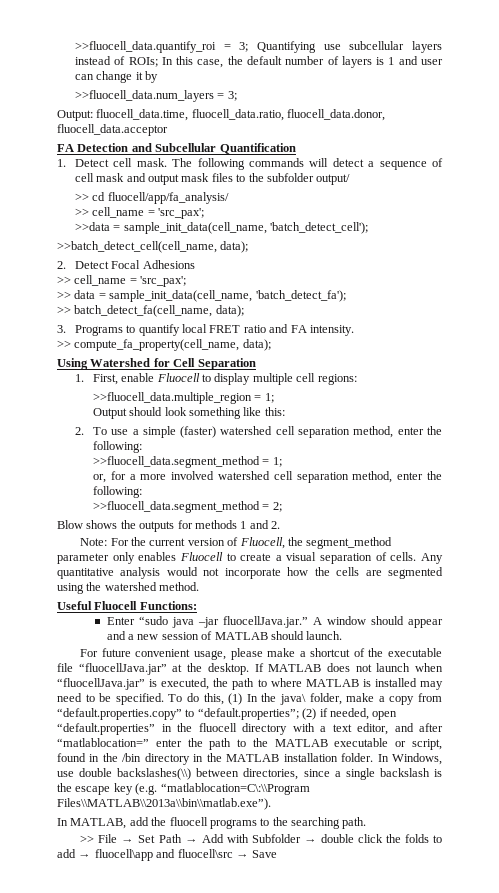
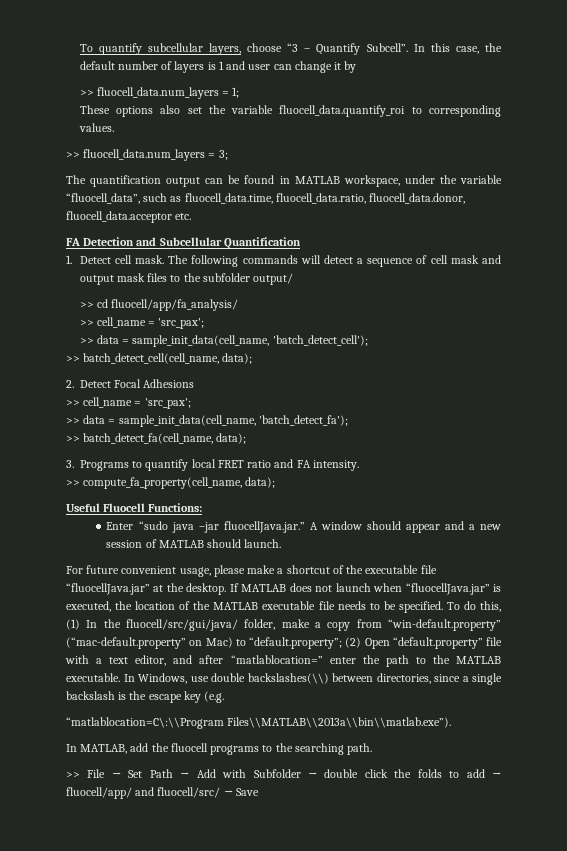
[74,41,443,53] [74,56,158,67] >>fluocell_data.quantify_roi = 3; Quantifying use subcellular layers instead of ROIs; -> [79,43,408,55] To quantify subcellular layers, choose “3 – Quantify Subcell”.
[74,90,237,102] [57,110,93,121] >>fluocell_data.num_layers = 3; // Output: -> [79,87,240,99] [79,105,501,117] [78,123,114,132] [66,149,228,161] [66,175,502,187] [66,193,182,204] >> fluocell_data.num_layers = 1; // These options also set the variable fluocell_data.quantify_roi to corresponding values. // >> fluocell_data.num_layers = 3; // The quantification output can be found in MATLAB workspace, under the variable “fluocell_data”, such as
(168, 130) none -> [175,213,192,220] etc.
[74,222,110,231] >>data -> [79,335,119,344] >> data
[57,241,217,253] >>batch_detect_cell(cell_name, -> [66,353,220,364] >> batch_detect_cell(cell_name,
[57,358,256,370] [74,373,357,385] [92,392,274,404] [92,407,285,419] [74,426,442,438] [92,441,142,453] [92,456,282,468] [92,471,442,483] [92,486,142,498] [92,501,282,513] [57,520,280,532] [80,537,393,549] [57,552,443,564] [57,567,444,579] [57,582,200,594] // Using Watershed for Cell Separation // 1. First, enable Fluocell to display multiple cell regions: // >>fluocell_data.multiple_region = 1; // Output should look something like this: // 2. To use a simple (faster) watershed cell separation method, enter the following: // >>fluocell_data.segment_method = 1; // or, for a more involved watershed cell separation method, enter the following: // >>fluocell_data.segment_method = 2; // Blow shows the outputs for methods 1 and 2. // Note: For the current version of Fluocell, the segment_method parameter only enables Fluocell to create a visual separation of cells. Any quantitative analysis would not incorporate how the cells are segmented using the watershed method. -> (276, 482) none
[232,678,443,690] [57,693,82,702] path to where MATLAB is installed may need -> [135,601,366,610] location of the MATLAB executable file needs
[280,694,306,705] java\ -> [125,619,238,631] fluocell/src/gui/java/
[57,708,398,720] [57,723,287,735] “default.properties.copy” to “default.properties”; (2) if needed, open “default.properties” in the fluocell directory -> [388,619,501,631] [66,637,502,649] “win-default.property” (“mac-default.property” on Mac) to “default.property”; (2) Open “default.property” file
[334,738,442,750] [57,753,374,765] executable or script, found in the /bin directory in the MATLAB installation folder. -> [66,673,120,682] executable.
(158, 789) none -> (225, 697) //
[94,849,233,861] fluocell\app and fluocell\src -> [66,787,221,799] fluocell/app/ and fluocell/src/

